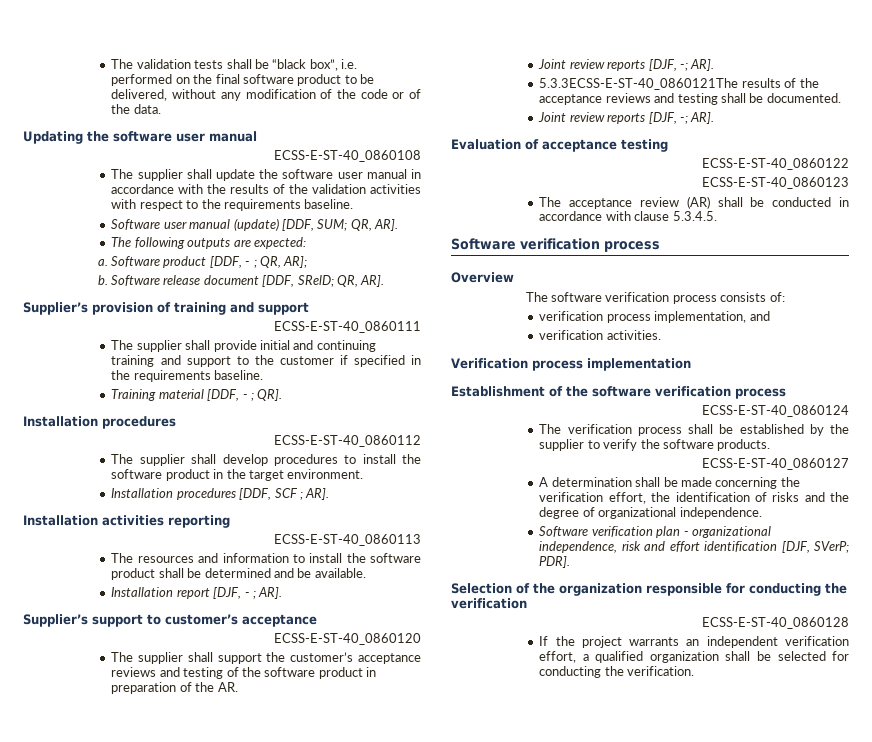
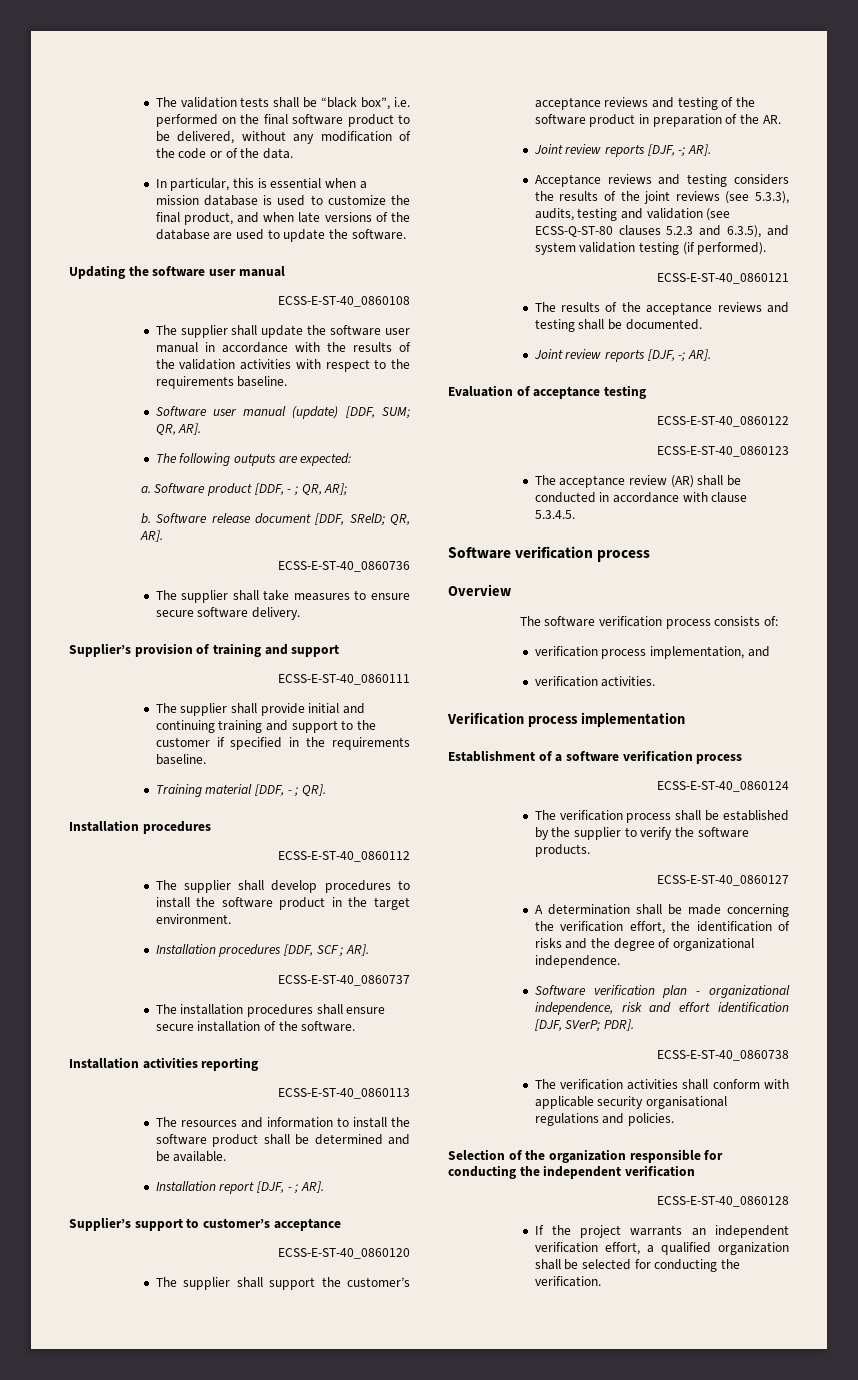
(161, 109) none -> [155,178,367,191] [155,195,410,206] [155,212,410,225] [155,229,406,242] // In particular, this is essential when a mission database is used to customize the final product, and when late versions of the database are used to update the software.
(385, 281) none -> [278,561,410,572] [155,590,410,603] [155,607,300,620] // ECSS-E-ST-40_0860736 // The supplier shall take measures to ensure secure software delivery.
(330, 494) none -> [278,975,410,986] [155,1004,386,1017] [155,1021,356,1032] // ECSS-E-ST-40_0860737 // The installation procedures shall ensure secure installation of the software.
[539,78,739,90] 5.3.3ECSS-E-ST-40_0860121The -> [534,174,789,187] [534,191,789,204] [534,208,731,221] [534,225,789,238] [534,242,767,255] [657,273,789,284] [534,302,556,312] Acceptance reviews and testing considers the results of the joint reviews (see 5.3.3), audits, testing and validation (see ECSS-Q-ST-80 clauses 5.2.3 and 6.3.5), and system validation testing (if performed). // ECSS-E-ST-40_0860121 // The
[566,386,588,397] the -> [555,754,563,762] a
(571, 562) none -> [657,1050,789,1061] [534,1079,789,1090] [534,1096,727,1109] [534,1113,674,1126] // ECSS-E-ST-40_0860738 // The verification activities shall conform with applicable security organisational regulations and policies.
(847, 588) none -> [543,1165,622,1179] independent

